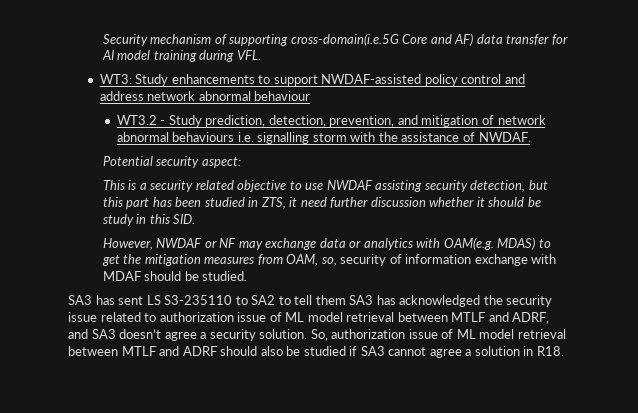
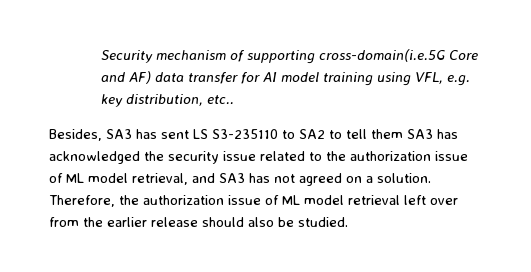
[199,50,261,62] [99,74,525,86] [99,91,311,101] [116,115,546,127] [116,132,531,144] [102,156,241,168] [102,180,548,192] [102,197,541,209] [102,214,196,226] [102,237,551,250] [101,254,557,266] [102,271,248,281] during VFL. // WT3: Study enhancements to support NWDAF-assisted policy control and address network abnormal behaviour // WT3.2 - Study prediction, detection, prevention, and mitigation of network abnormal behaviours i.e. signalling storm with the assistance of NWDAF. // Potential security aspect: // This is a security related objective to use NWDAF assisting security detection, but this part has been studied in ZTS, it need further discussion whether it should be study in this SID. // However, NWDAF or NF may exchange data or analytics with OAM(e.g. MDAS) to get the mitigation measures from OAM, so, security of information exchange with MDAF should be studied. // -> [377,72,471,86] [101,94,235,107] [49,129,102,141] using VFL, e.g. key distribution, etc.. // Besides,
[159,312,550,324] [68,329,566,341] [68,346,564,358] authorization issue of ML model retrieval between MTLF and ADRF, and SA3 doesn’t agree a security solution. So, authorization issue of ML model retrieval between MTLF and ADRF should also be studied if SA3 cannot agree a solution in R18. -> [326,151,468,161] [49,173,431,186] [49,195,458,207] [49,217,348,227] the authorization issue of ML model retrieval, and SA3 has not agreed on a solution. Therefore, the authorization issue of ML model retrieval left over from the earlier release should also be studied.

